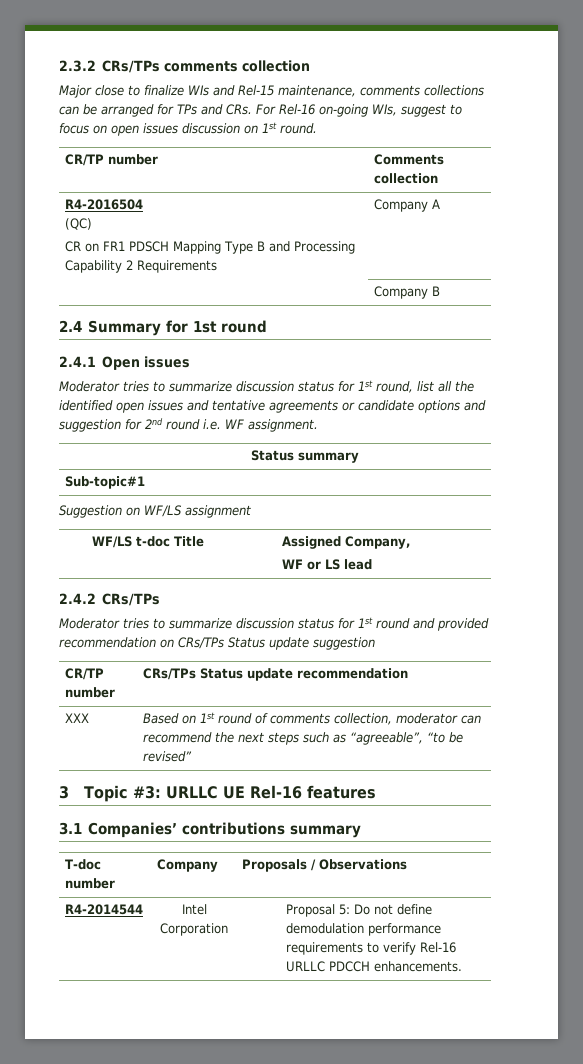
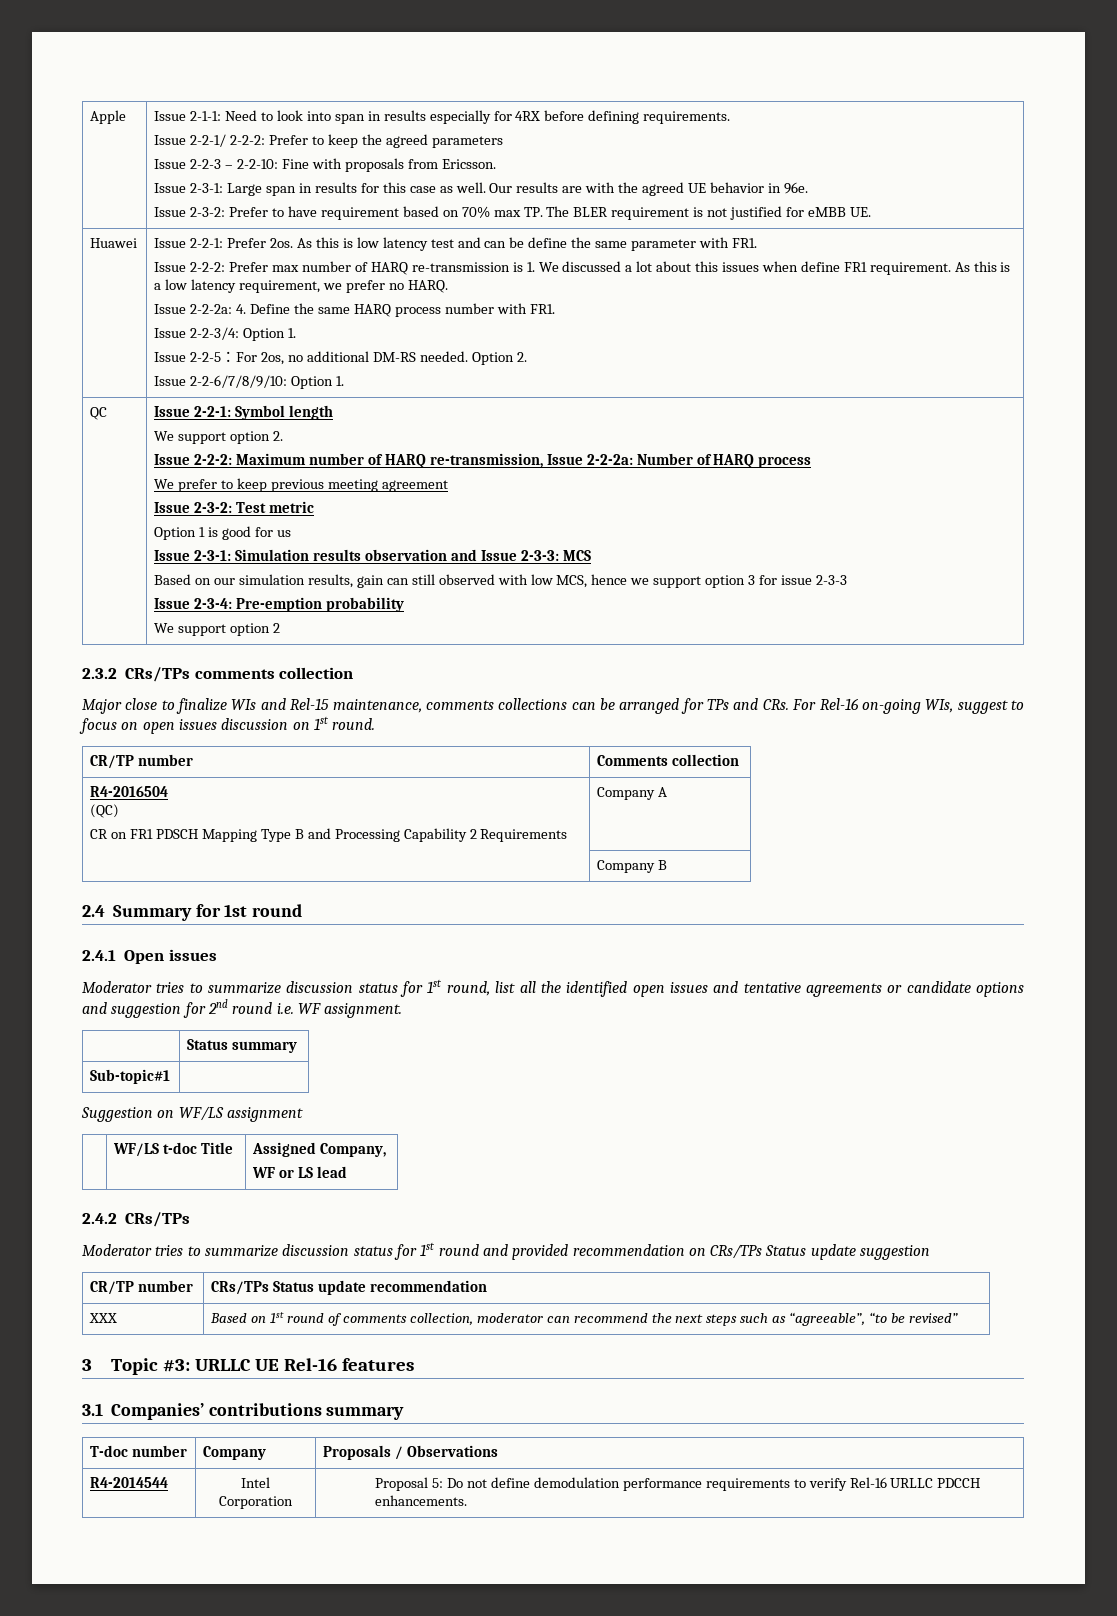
(59, 66) none -> [90,110,127,124] [154,110,731,124] [154,134,503,148] [154,158,496,172] [154,182,808,196] [154,206,871,220] [90,238,138,248] [154,237,757,251] [154,261,1011,275] [154,279,448,293] [154,303,555,317] [154,327,297,341] [154,351,527,365] [154,375,345,389] [90,407,108,420] [154,405,334,420] [154,431,284,444] [154,453,812,468] [154,478,448,492] [154,501,315,513] [154,526,291,540] [154,549,591,561] [154,574,847,588] [154,597,405,612] [154,623,281,636] Apple | Issue 2-1-1: Need to look into span in results especially for 4RX before defining requirements. // Issue 2-2-1/ 2-2-2: Prefer to keep the agreed parameters // Issue 2-2-3 – 2-2-10: Fine with proposals from Ericsson. // Issue 2-3-1: Large span in results for this case as well. Our results are with the agreed UE behavior in 96e. // Issue 2-3-2: Prefer to have requirement based on 70% max TP. The BLER requirement is not justified for eMBB UE. // Huawei | Issue 2-2-1: Prefer 2os. As this is low latency test and can be define the same parameter with FR1. // Issue 2-2-2: Prefer max number of HARQ re-transmission is 1. We discussed a lot about this issues when define FR1 requirement. As this is a low latency requirement, we prefer no HARQ. // Issue 2-2-2a: 4. Define the same HARQ process number with FR1. // Issue 2-2-3/4: Option 1. // Issue 2-2-5：For 2os, no additional DM-RS needed. Option 2. // Issue 2-2-6/7/8/9/10: Option 1. // QC | Issue 2-2-1: Symbol length // We support option 2. // Issue 2-2-2: Maximum number of HARQ re-transmission, Issue 2-2-2a: Number of HARQ process // We prefer to keep previous meeting agreement // Issue 2-3-2: Test metric // Option 1 is good for us // Issue 2-3-1: Simulation results observation and Issue 2-3-3: MCS // Based on our simulation results, gain can still observed with low MCS, hence we support option 3 for issue 2-3-3 // Issue 2-3-4: Pre-emption probability // We support option 2 //

